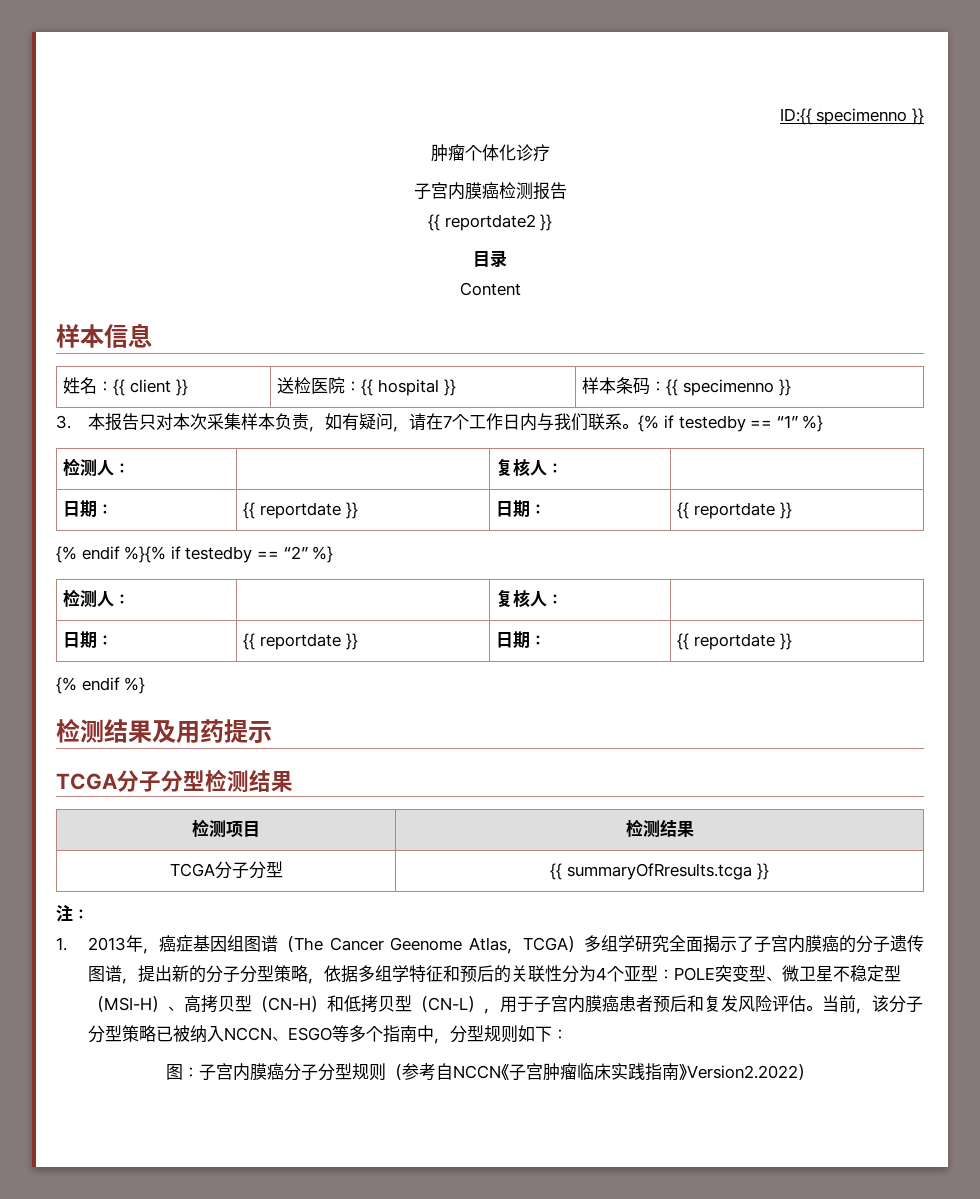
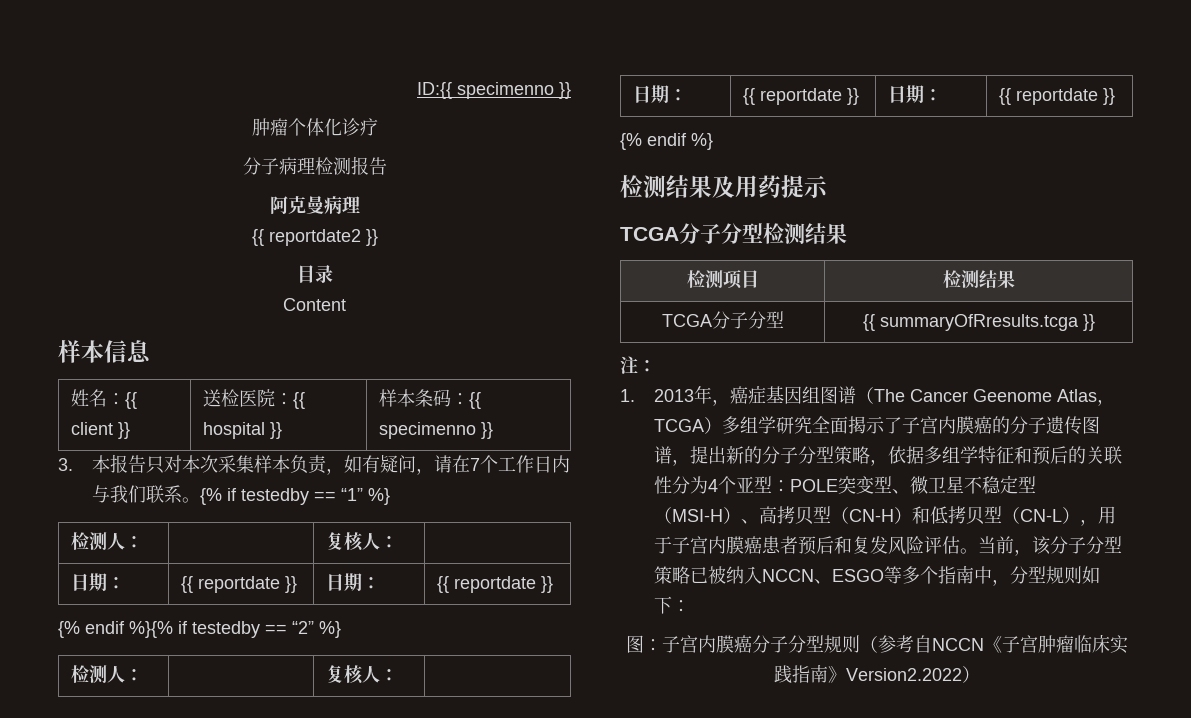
[413,182,499,200] 子宫内膜癌 -> [242,157,315,175] 分子病理
(567, 190) none -> [269,196,360,215] // 阿克曼病理

